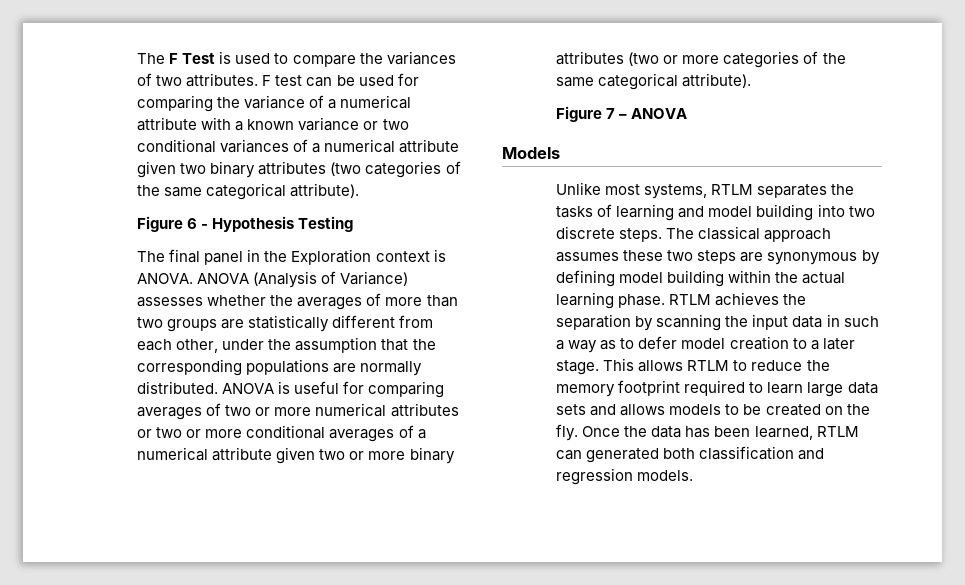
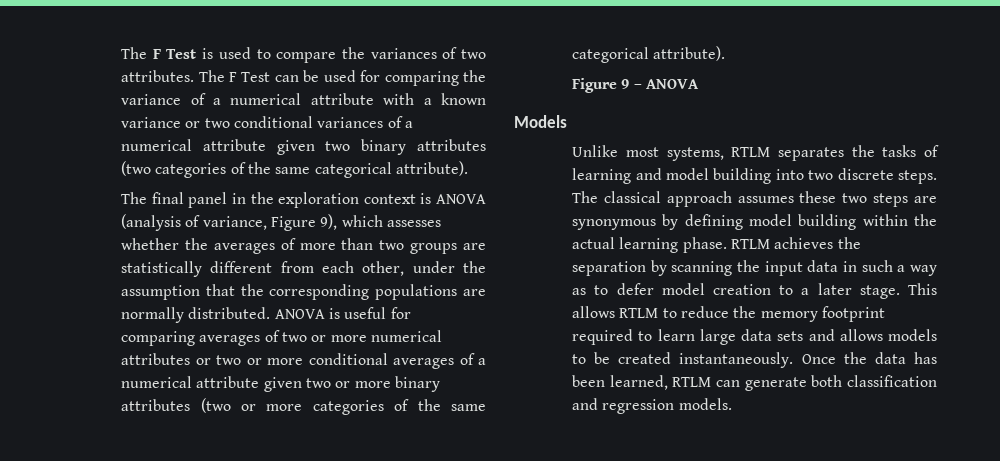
[262,75,303,86] F test -> [198,70,271,82] The F Test
[137,216,354,232] // Figure 6 - Hypothesis Testing -> (469, 168) none
[291,249,372,265] Exploration -> [278,192,360,208] exploration
[137,271,409,288] ANOVA. ANOVA (Analysis of Variance) -> [436,194,486,204] [121,214,383,231] ANOVA (analysis of variance, Figure 9), which
[606,108,616,119] 7 -> [621,79,630,89] 9
[824,404,870,415] [556,424,579,441] on the fly. -> [679,352,794,368] instantaneously.
[586,448,660,463] generated -> [744,377,807,391] generate

